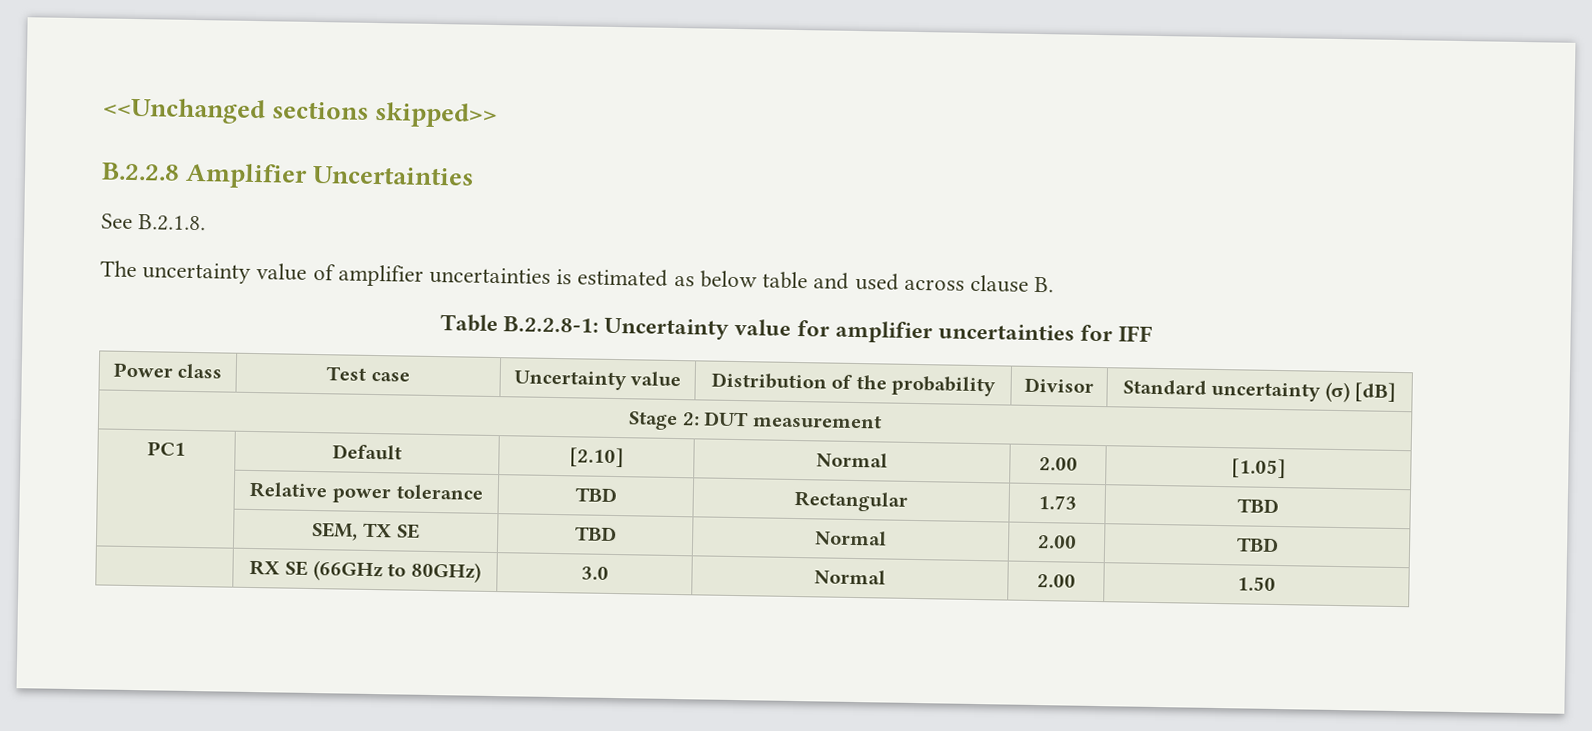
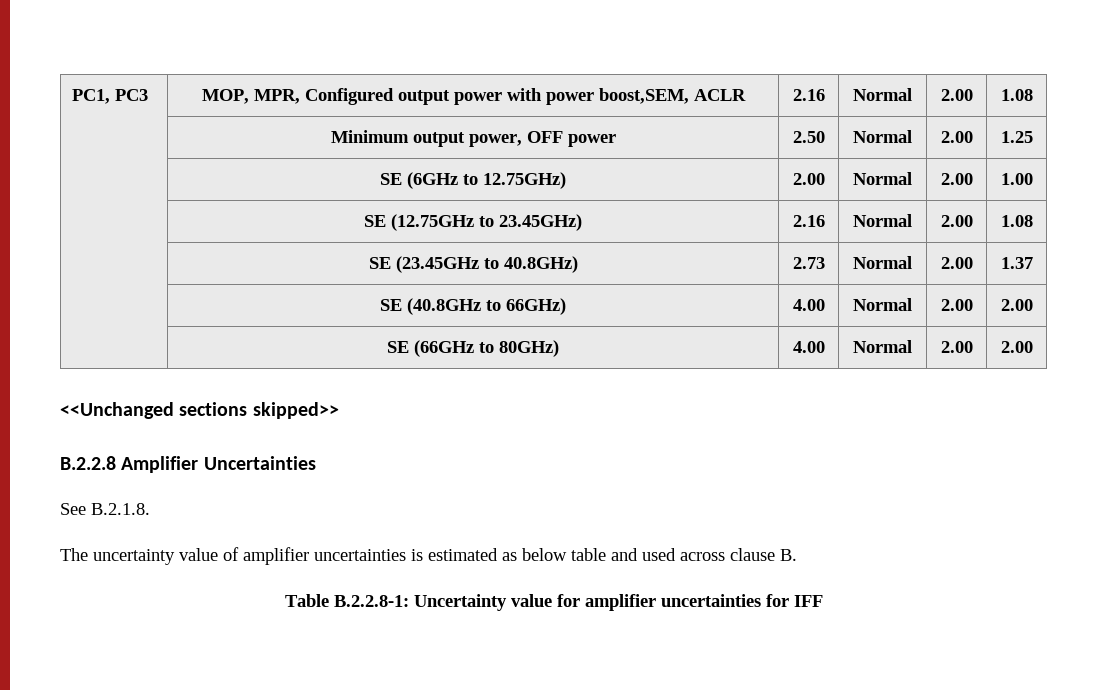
(102, 111) none -> [72,89,149,104] [201,88,746,105] [792,89,825,101] [853,88,912,101] [940,89,973,101] [1000,89,1033,101] [330,130,616,147] [792,131,825,143] [853,130,912,143] [940,131,973,143] [1000,131,1033,143] [380,172,566,189] [792,173,825,185] [853,172,912,185] [940,173,973,185] [1000,173,1033,185] [364,214,582,231] [792,215,825,227] [853,214,912,227] [940,215,973,227] [1000,215,1033,227] [368,256,578,273] [792,257,825,269] [853,256,912,269] [940,257,973,269] [1000,257,1033,269] [380,298,566,315] [792,299,825,311] [853,298,912,311] [940,299,973,311] [1000,299,1033,311] [387,340,559,357] [792,341,825,353] [853,340,912,353] [940,341,973,353] [1000,341,1033,353] PC1, PC3 | MOP, MPR, Configured output power with power boost,SEM, ACLR | 2.16 | Normal | 2.00 | 1.08 // | Minimum output power, OFF power | 2.50 | Normal | 2.00 | 1.25 // | SE (6GHz to 12.75GHz) | 2.00 | Normal | 2.00 | 1.00 // | SE (12.75GHz to 23.45GHz) | 2.16 | Normal | 2.00 | 1.08 // | SE (23.45GHz to 40.8GHz) | 2.73 | Normal | 2.00 | 1.37 // | SE (40.8GHz to 66GHz) | 4.00 | Normal | 2.00 | 2.00 // | SE (66GHz to 80GHz) | 4.00 | Normal | 2.00 | 2.00 //
[112,362,223,379] [326,366,410,382] [513,370,682,391] [710,372,997,397] [1024,377,1094,393] [1122,379,1397,403] [628,411,882,431] [147,441,186,456] [332,444,402,460] [569,447,624,468] [816,452,888,468] [1038,457,1078,471] [1231,458,1286,479] [249,481,483,504] [574,487,617,503] [794,490,908,512] [1037,495,1077,510] [1236,498,1279,514] [312,522,420,541] [574,526,617,542] [815,530,887,546] [1037,535,1077,549] [1235,537,1279,553] [249,559,481,583] [580,566,609,580] [814,569,886,585] [1036,574,1076,588] [1237,576,1276,591] // Power class | Test case | Uncertainty value | Distribution of the probability | Divisor | Standard uncertainty (σ) [dB] // Stage 2: DUT measurement // PC1 | Default | [2.10] | Normal | 2.00 | [1.05] // | Relative power tolerance | TBD | Rectangular | 1.73 | TBD // | SEM, TX SE | TBD | Normal | 2.00 | TBD // | RX SE (66GHz to 80GHz) | 3.0 | Normal | 2.00 | 1.50 -> (823, 601) none

